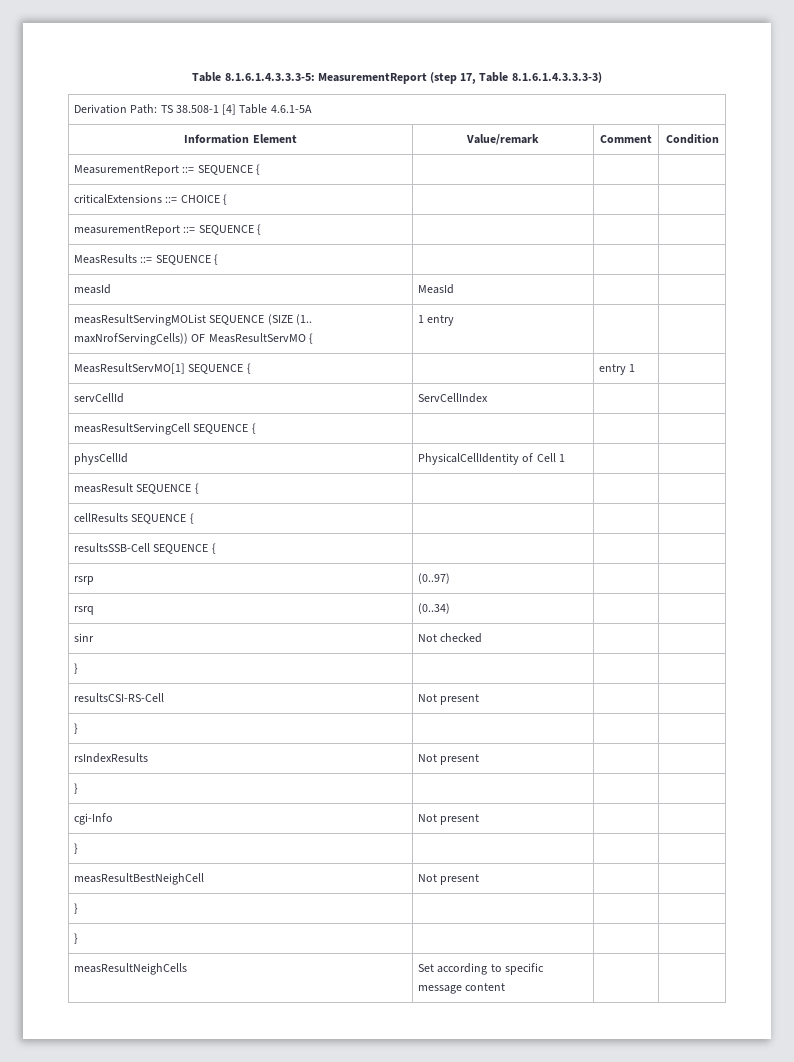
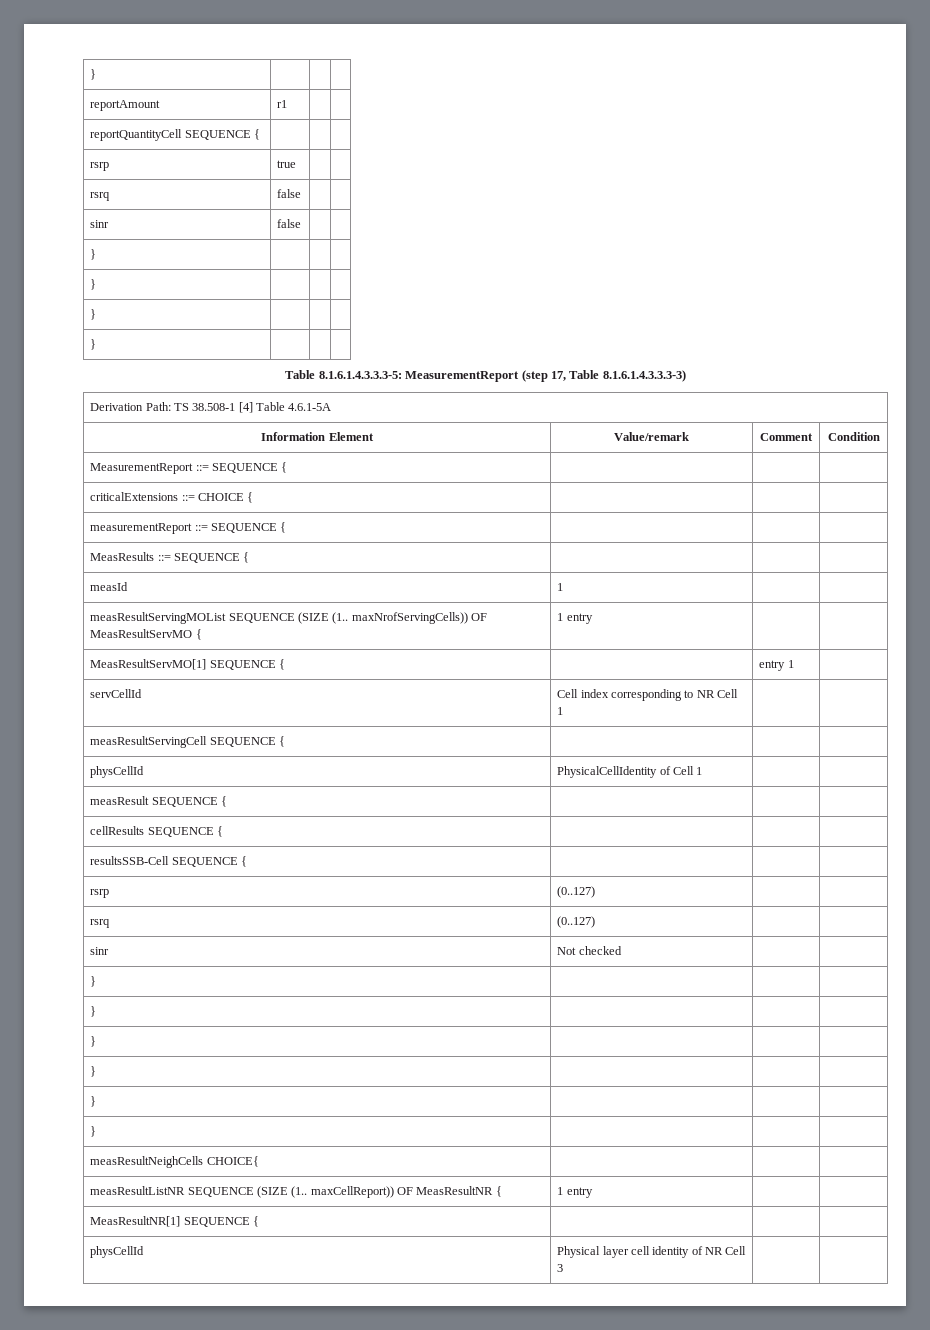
(192, 77) none -> [90,69,97,80] [90,100,161,111] [277,100,288,108] [90,129,260,141] [90,162,110,171] [277,160,297,168] [90,192,111,201] [277,189,302,198] [90,220,110,228] [277,219,302,228] [90,249,97,260] [90,279,97,290] [90,309,97,320] [90,339,97,350] } | | | // reportAmount | r1 | | // reportQuantityCell SEQUENCE { | | | // rsrp | true | | // rsrq | false | | // sinr | false | | // } | | | // } | | | // } | | | // } | | | //
[418,284,455,294] MeasId -> [557,583,564,591] 1
[418,393,489,403] ServCellIndex -> [557,689,739,701] [557,707,564,715] Cell index corresponding to NR Cell 1
[418,573,451,584] [74,606,95,615] [418,603,451,614] (0..97) | | // rsrq | (0..34) -> [557,886,596,898] [90,919,111,928] [557,916,596,928] (0..127) | | // rsrq | (0..127)
[74,693,165,702] [418,694,480,705] [74,723,79,734] [74,753,149,763] [418,754,480,765] [74,783,79,794] [74,813,114,825] [418,814,480,825] [74,843,79,854] [74,873,205,885] [418,874,480,885] [74,903,79,914] [74,933,79,944] [74,963,188,975] [418,963,544,975] [418,983,506,994] resultsCSI-RS-Cell | Not present | | // } | | | // rsIndexResults | Not present | | // } | | | // cgi-Info | Not present | | // } | | | // measResultBestNeighCell | Not present | | // } | | | // } | | | // measResultNeighCells | Set according to specific message content -> [90,1006,97,1017] [90,1036,97,1047] [90,1066,97,1077] [90,1096,97,1107] [90,1126,97,1137] [90,1156,259,1168] [90,1186,502,1198] [557,1187,593,1198] [90,1216,259,1227] [90,1246,145,1258] [557,1246,747,1258] [557,1264,564,1272] } | | | // } | | | // } | | | // } | | | // } | | | // measResultNeighCells CHOICE{ | | | // measResultListNR SEQUENCE (SIZE (1.. maxCellReport)) OF MeasResultNR { | 1 entry | | // MeasResultNR[1] SEQUENCE { | | | // physCellId | Physical layer cell identity of NR Cell 3

